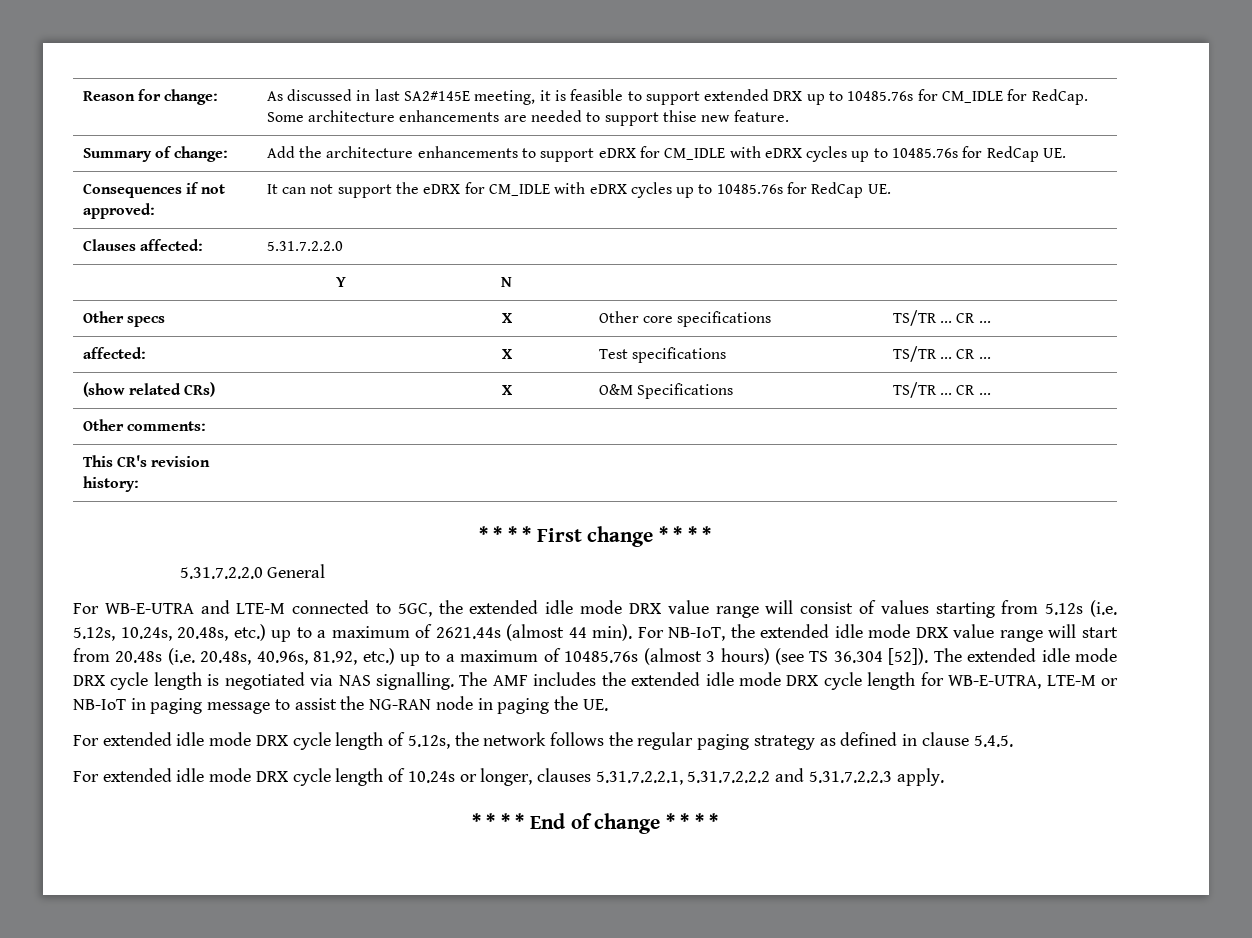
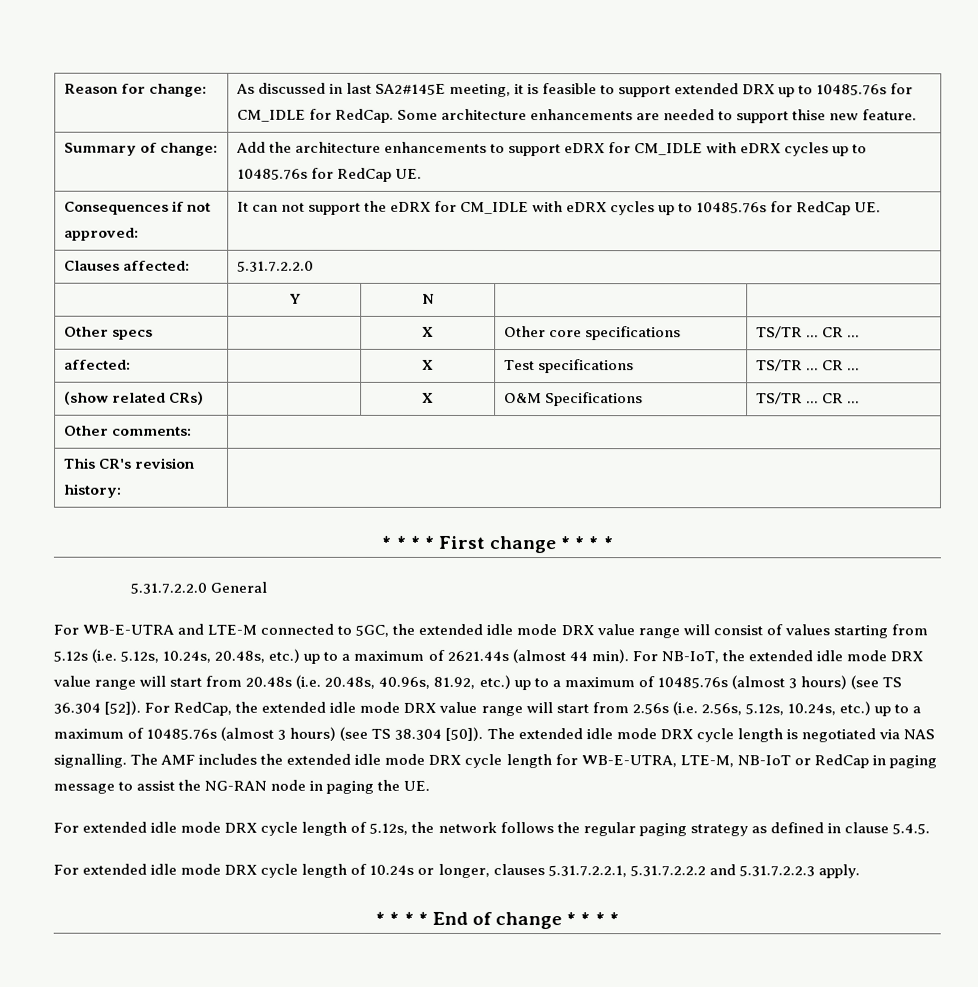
(929, 656) none -> [144,701,922,717] [53,726,484,741] For RedCap, the extended idle mode DRX value range will start from 2.56s (i.e. 2.56s, 5.12s, 10.24s, etc.) up to a maximum of 10485.76s (almost 3 hours) (see TS 38.304 [50]).
[1046,675,1119,686] [73,699,126,710] LTE-M or NB-IoT -> [679,754,869,769] LTE-M, NB-IoT or RedCap

